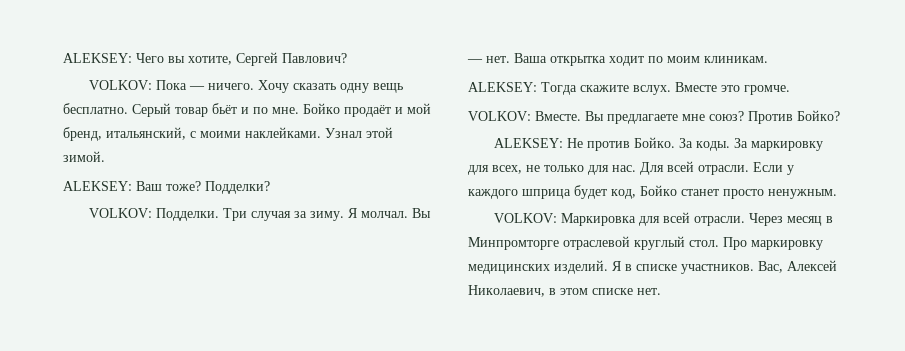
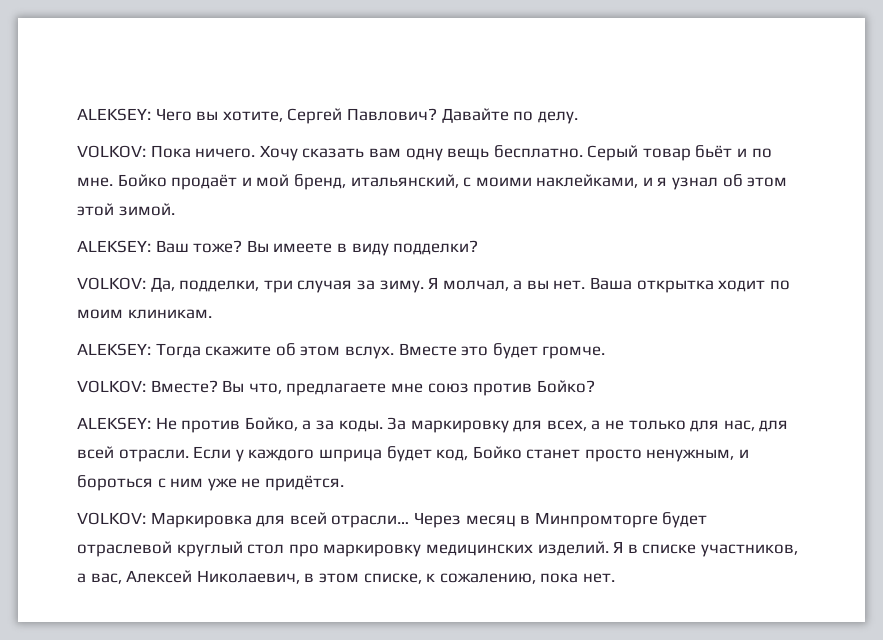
(347, 58) none -> [441,108,578,124] Давайте по делу.
[189,86,206,90] — -> (191, 151) none
(337, 86) none -> [368,148,401,158] вам
[245,127,362,138] наклейками. Узнал -> [536,174,788,190] наклейками, и я узнал об этом
[205,181,270,194] [89,208,248,221] Подделки? // VOLKOV: Подделки. Три -> [246,240,479,256] [77,277,293,293] Вы имеете в виду подделки? // VOLKOV: Да, подделки, три
[361,208,432,218] [467,59,483,63] молчал. Вы — -> [442,280,549,291] молчал, а вы
(629, 88) none -> [275,343,341,356] об этом
(740, 88) none -> [492,343,538,359] будет
[535,111,793,124] Вместе. Вы предлагаете мне союз? Против -> [150,380,533,396] Вместе? Вы что, предлагаете мне союз против
[634,137,694,148] Бойко. За -> [244,417,334,431] Бойко, а за
(522, 169) none -> [591,420,601,430] а
[612,162,664,175] нас. Для -> [723,420,789,432] нас, для
[768,189,837,199] ненужным. -> [646,449,750,462] [77,475,344,491] ненужным, и бороться с ним уже не придётся.
[694,216,746,226] отрасли. -> [331,515,410,528] отрасли…
(559, 243) none -> [662,512,708,528] будет
[689,237,747,250] стол. Про -> [247,544,319,557] стол про
[681,261,783,274] участников. Вас, -> [700,544,798,557] [77,573,122,584] участников, а вас,
[592,288,633,295] списке -> [363,573,579,584] списке, к сожалению, пока

